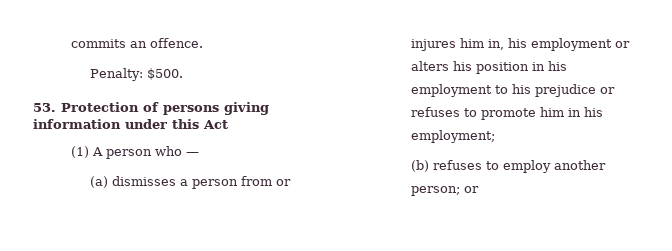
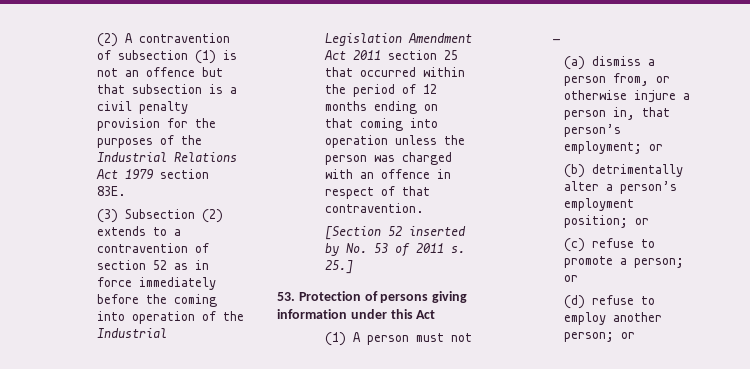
[70,38,203,48] [89,68,183,81] commits an offence. // Penalty: $500. -> [97,33,231,47] [97,50,238,64] [97,67,224,77] [97,84,238,94] [97,101,189,114] [97,118,217,131] [97,135,203,148] [97,152,238,162] [96,169,210,179] [97,186,127,196] [97,209,224,223] [97,226,182,236] [97,243,210,253] [97,260,210,270] [97,277,217,290] [97,294,218,307] [97,311,245,324] [97,328,168,338] [325,33,473,46] [324,50,459,60] [325,67,466,77] [325,84,438,97] [325,101,439,114] [325,118,439,131] [325,135,466,148] [325,152,453,165] [325,169,452,179] [325,186,431,199] [325,203,425,213] [325,226,467,240] [325,243,466,257] [325,260,354,274] (2) A contravention of subsection (1) is not an offence but that subsection is a civil penalty provision for the purposes of the Industrial Relations Act 1979 section 83E. // (3) Subsection (2) extends to a contravention of section 52 as in force immediately before the coming into operation of the Industrial Legislation Amendment Act 2011 section 25 that occurred within the period of 12 months ending on that coming into operation unless the person was charged with an offence in respect of that contravention. // [Section 52 inserted by No. 53 of 2011 s. 25.]
[154,146,182,156] who -> [416,333,473,342] must not
[111,176,291,189] [410,38,630,51] [410,61,567,74] [410,84,615,97] [410,107,603,120] [410,130,495,143] [410,160,482,172] dismisses a person from or injures him in, his employment or alters his position in his employment to his prejudice or refuses to promote him in his employment; // (b) refuses -> [591,56,655,66] [563,73,670,86] [563,90,690,103] [563,107,670,120] [563,124,621,137] [563,141,663,154] [563,164,683,178] [563,181,677,194] [563,198,634,211] [563,215,649,228] [563,238,655,252] [563,256,684,268] [563,275,578,282] [563,295,634,309] dismiss a person from, or otherwise injure a person in, that person’s employment; or // (b) detrimentally alter a person’s employment position; or // (c) refuse to promote a person; or // (d) refuse

